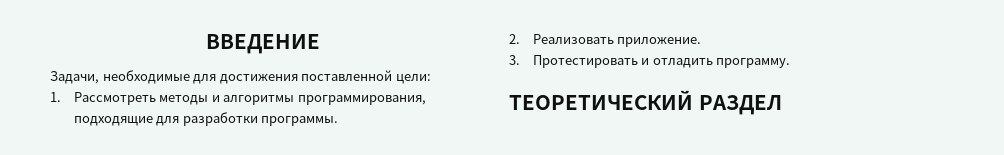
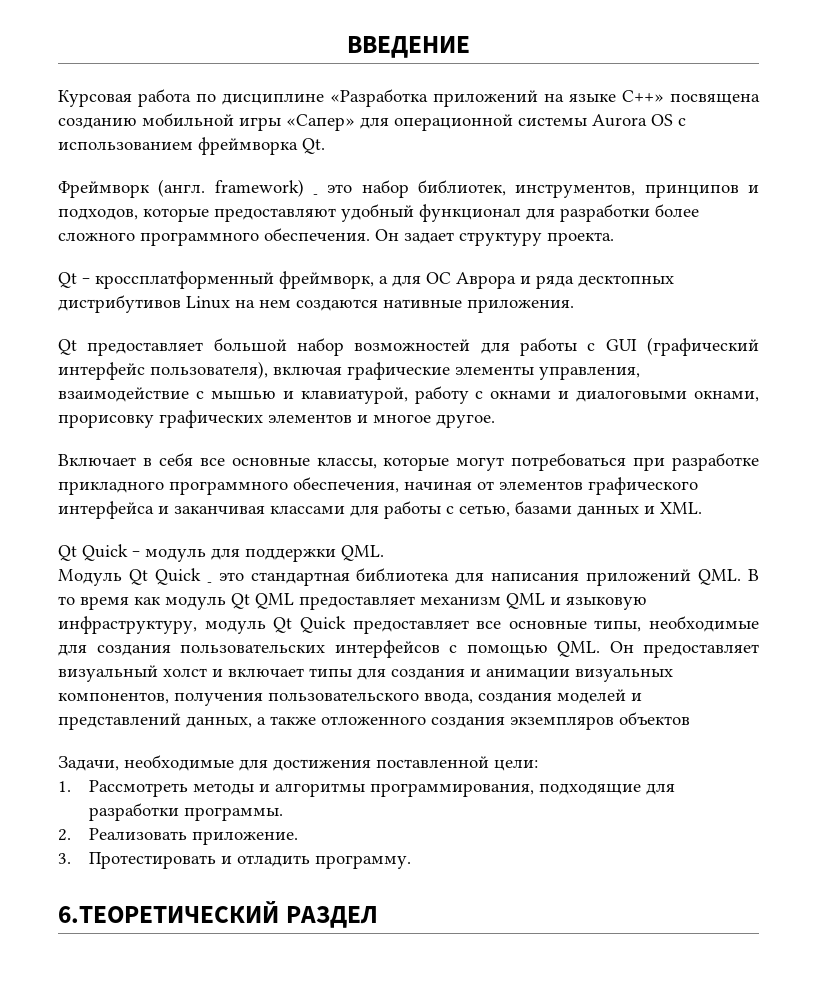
(320, 44) none -> [58,89,760,107] [58,113,686,131] [58,137,325,155] [58,179,318,198] [327,180,759,198] [58,204,699,222] [58,228,614,246] [58,271,674,289] [58,295,574,313] [58,337,760,356] [58,361,640,380] [58,386,759,404] [58,410,495,428] [58,453,759,471] [58,477,698,495] [58,501,702,519] [58,544,384,562] [58,568,212,586] [218,568,759,586] [58,593,647,610] [58,616,759,634] [58,640,759,658] [58,665,673,682] [58,689,642,706] [58,712,690,730] // Курсовая работа по дисциплине «Разработка приложений на языке C++» посвящена созданию мобильной игры «Сапер» для операционной системы Aurora OS с использованием фреймворка Qt. // Фреймворк (англ. framework) ˗ это набор библиотек, инструментов, принципов и подходов, которые предоставляют удобный функционал для разработки более сложного программного обеспечения. Он задает структуру проекта. // Qt ‒ кроссплатформенный фреймворк, а для ОС Аврора и ряда десктопных дистрибутивов Linux на нем создаются нативные приложения. // Qt предоставляет большой набор возможностей для работы с GUI (графический интерфейс пользователя), включая графические элементы управления, взаимодействие с мышью и клавиатурой, работу с окнами и диалоговыми окнами, прорисовку графических элементов и многое другое. // Включает в себя все основные классы, которые могут потребоваться при разработке прикладного программного обеспечения, начиная от элементов графического интерфейса и заканчивая классами для работы с сетью, базами данных и XML. // Qt Quick ‒ модуль для поддержки QML. // Модуль Qt Quick ˗ это стандартная библиотека для написания приложений QML. В то время как модуль Qt QML предоставляет механизм QML и языковую инфраструктуру, модуль Qt Quick предоставляет все основные типы, необходимые для создания пользовательских интерфейсов с помощью QML. Он предоставляет визуальный холст и включает типы для создания и анимации визуальных компонентов, получения пользовательского ввода, создания моделей и представлений данных, а также отложенного создания экземпляров объектов
[509,90,693,110] ТЕОРЕТИЧЕСКИЙ -> [58,901,279,923] 6.ТЕОРЕТИЧЕСКИЙ

